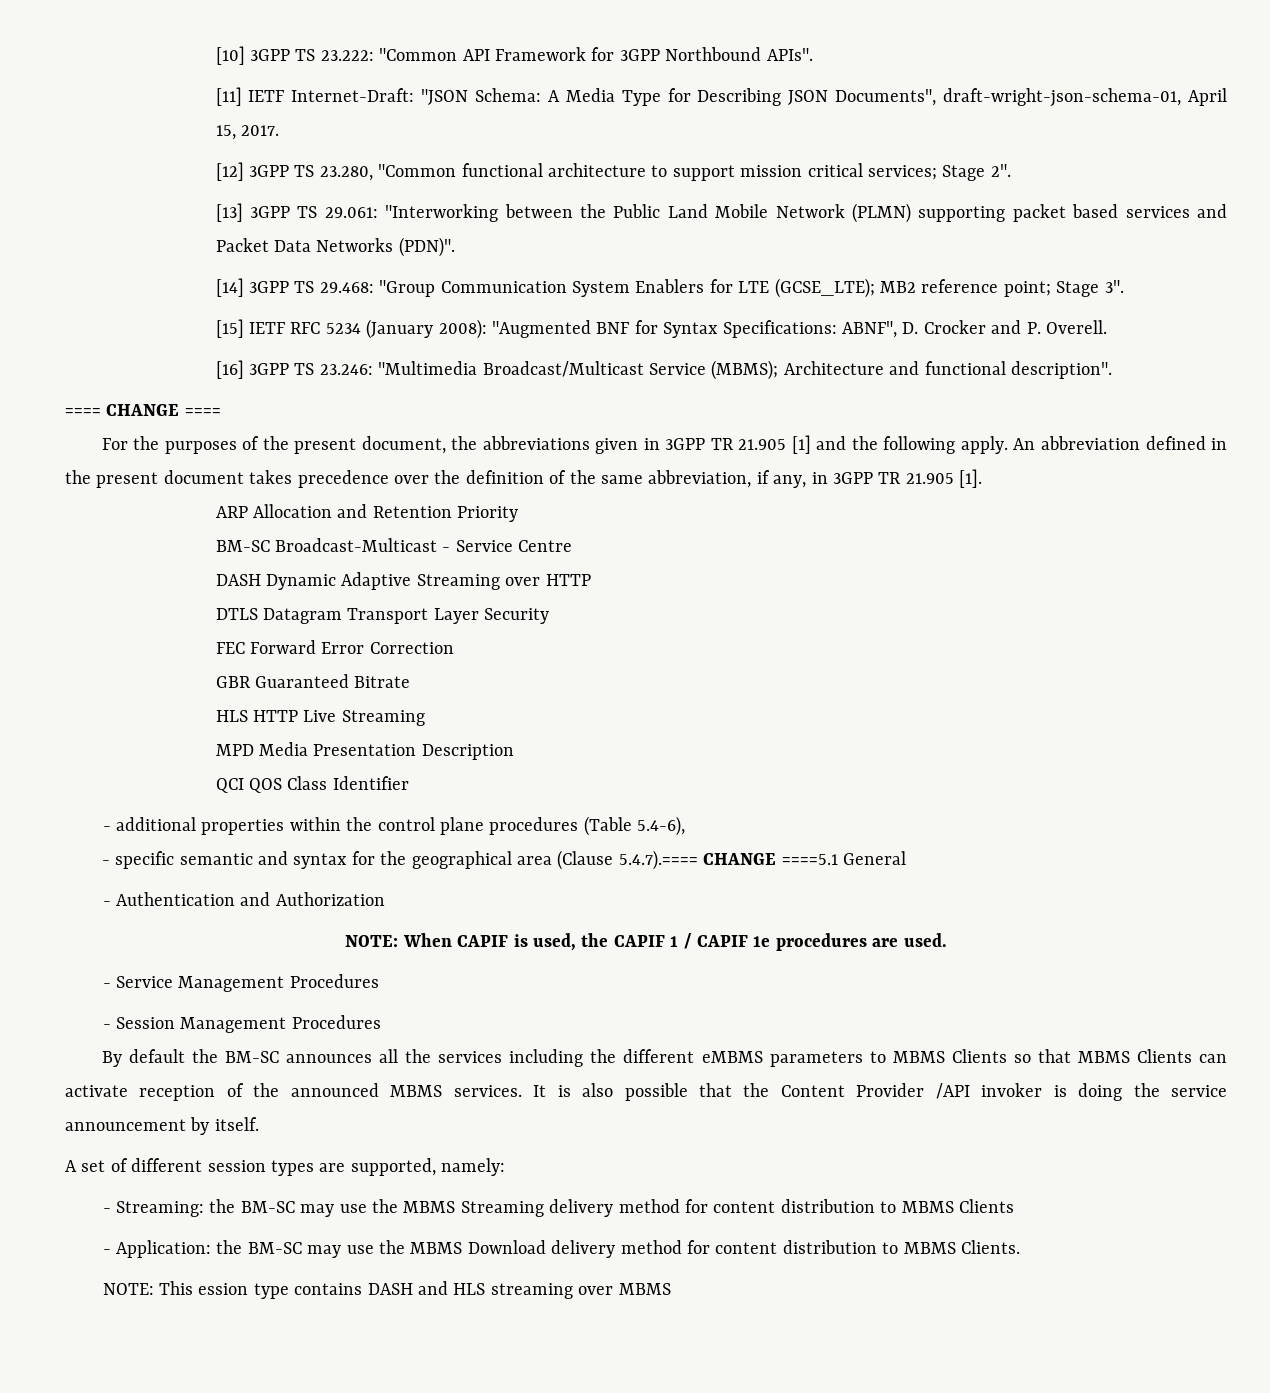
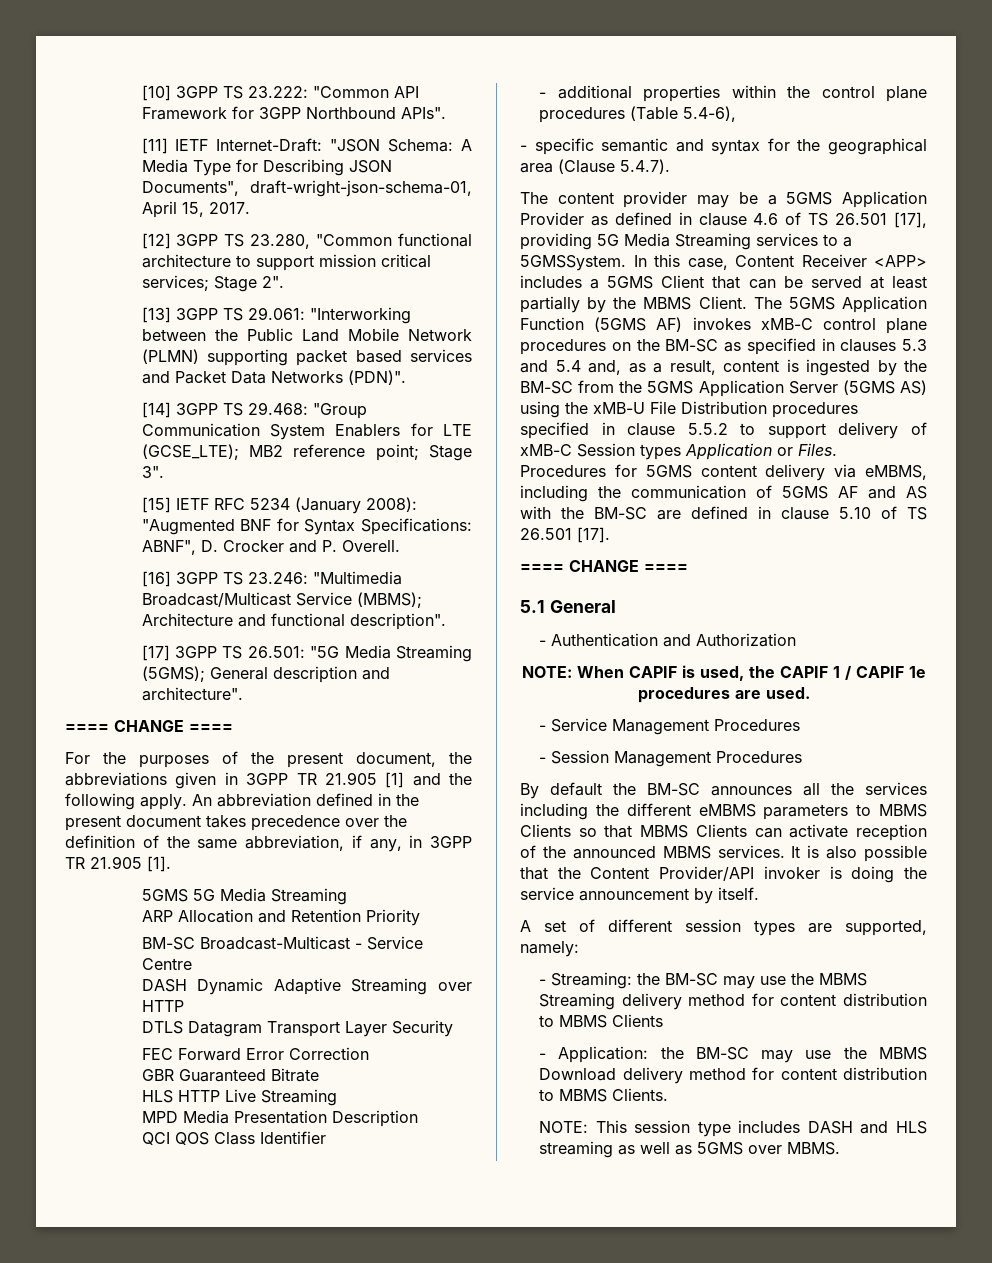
(1112, 370) none -> [141,645,472,662] [141,666,390,683] [141,687,243,701] // [17] 3GPP TS 26.501: "5G Media Streaming (5GMS); General description and architecture".
(983, 478) none -> [141,888,347,905] // 5GMS 5G Media Streaming
[618,850,838,870] 5.4.7).==== CHANGE ====5.1 -> [620,159,670,174] [520,191,927,208] [520,212,928,228] [520,233,852,250] [520,254,927,271] [520,275,927,289] [520,296,927,313] [520,317,927,334] [520,338,927,355] [520,359,927,376] [520,380,927,397] [520,401,858,418] [520,422,927,439] [520,443,837,460] [520,464,927,481] [520,485,927,502] [520,506,927,520] [520,527,610,543] [520,560,688,572] [520,600,545,613] 5.4.7). // The content provider may be a 5GMS Application Provider as defined in clause 4.6 of TS 26.501 [17], providing 5G Media Streaming services to a 5GMSSystem. In this case, Content Receiver <APP> includes a 5GMS Client that can be served at least partially by the MBMS Client. The 5GMS Application Function (5GMS AF) invokes xMB-C control plane procedures on the BM-SC as specified in clauses 5.3 and 5.4 and, as a result, content is ingested by the BM-SC from the 5GMS Application Server (5GMS AS) using the xMB-U File Distribution procedures specified in clause 5.5.2 to support delivery of xMB-C Session types Application or Files. Procedures for 5GMS content delivery via eMBMS, including the communication of 5GMS AF and AS with the BM-SC are defined in clause 5.10 of TS 26.501 [17]. // ==== CHANGE ==== // 5.1
[856,1083,970,1099] Provider /API -> [659,866,755,881] Provider/API
[198,1283,363,1299] ession type contains -> [634,1120,801,1137] session type includes
[578,1283,671,1295] over MBMS -> [618,1142,841,1155] as well as 5GMS over MBMS.

